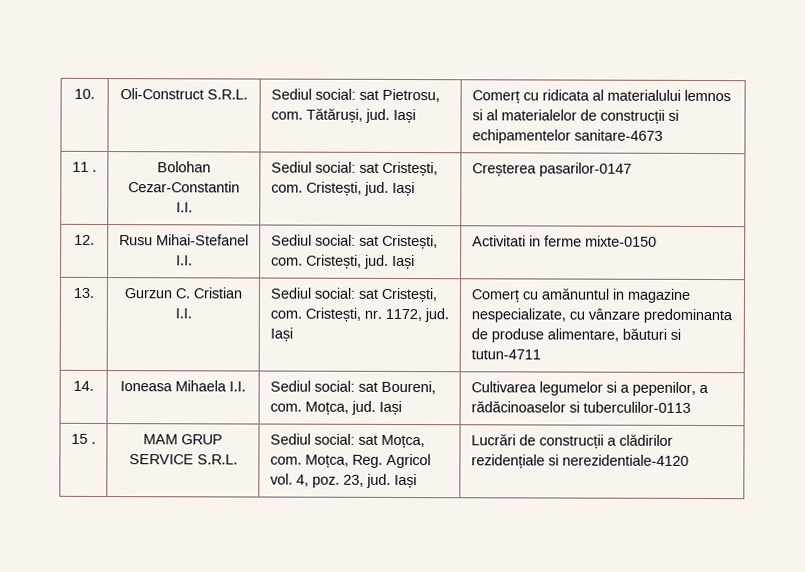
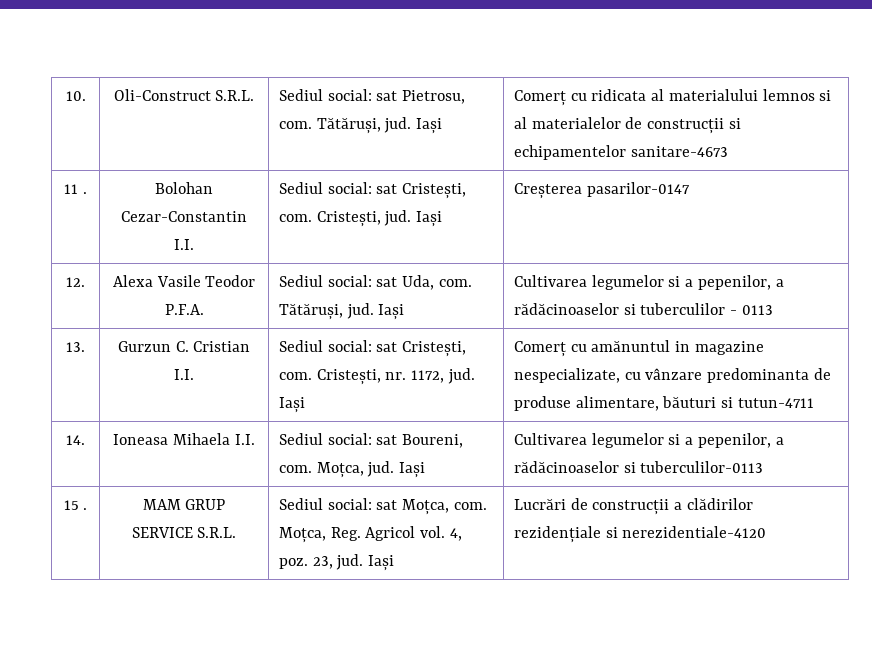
[119,234,249,246] [175,255,193,266] [270,234,438,250] [270,254,415,270] [471,235,657,247] Rusu Mihai-Stefanel I.I. | Sediul social: sat Cristești, com. Cristești, jud. Iași | Activitati in ferme mixte-0150 -> [112,275,256,287] [164,304,204,315] [278,275,472,290] [278,303,405,320] [513,275,784,290] [513,303,773,315] Alexa Vasile Teodor P.F.A. | Sediul social: sat Uda, com. Tătăruși, jud. Iași | Cultivarea legumelor si a pepenilor, a rădăcinoaselor si tuberculilor - 0113

